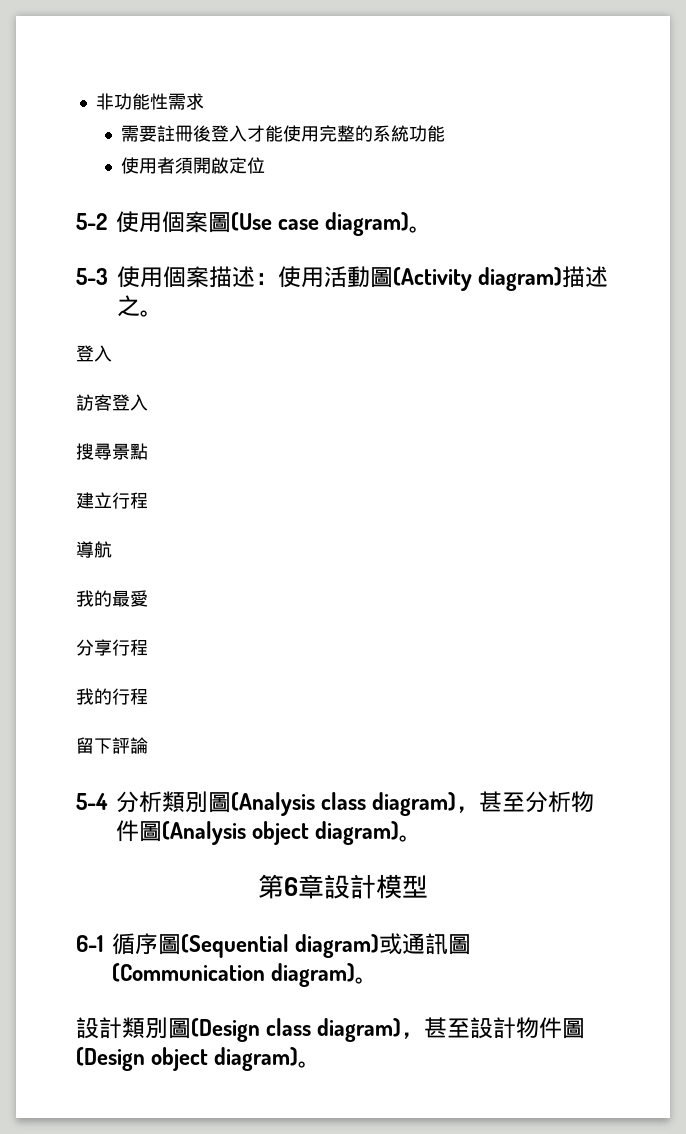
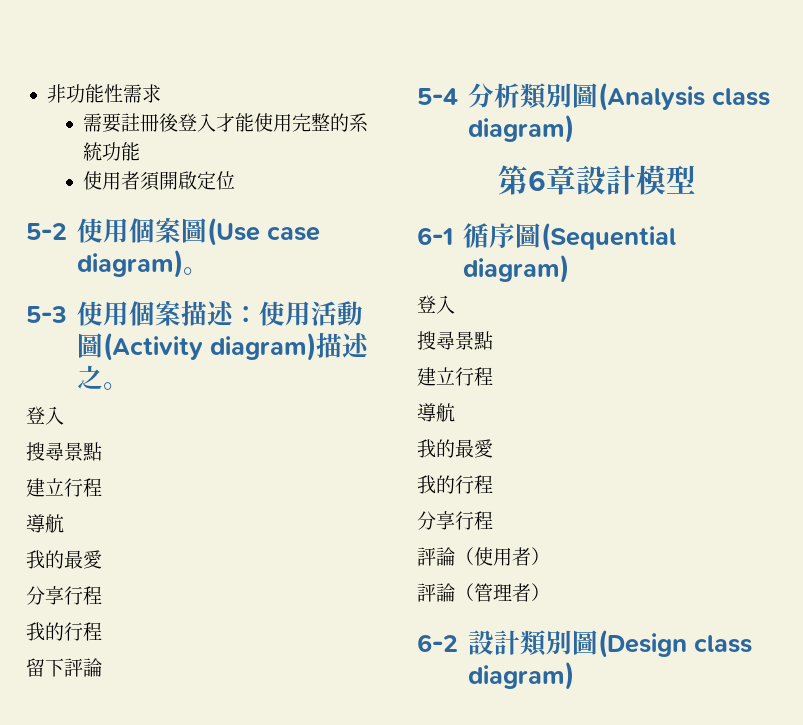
[76,394,148,411] // 訪客登入 -> (64, 415) none
[456,791,595,813] [116,820,423,845] ，甚至分析物件圖(Analysis object diagram)。 -> (574, 128) none
[379,933,472,955] [112,963,379,987] 或通訊圖(Communication diagram)。 // -> [417,295,455,314] [417,331,493,350] [417,367,493,386] [417,403,455,422] [417,439,493,458] [417,475,493,494] [417,511,493,530] [417,547,550,566] [417,583,550,602] [417,634,458,652] // 登入 // 搜尋景點 // 建立行程 // 導航 // 我的最愛 // 我的行程 // 分享行程 // 評論（使用者） // 評論（管理者） // 6-2
[401,1017,586,1039] [76,1047,322,1071] ，甚至設計物件圖(Design object diagram)。 -> (574, 675) none

